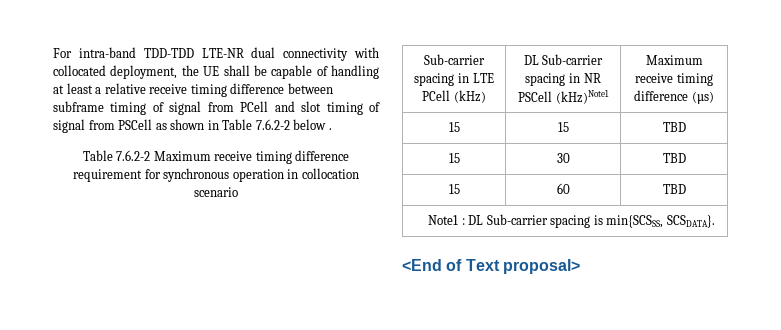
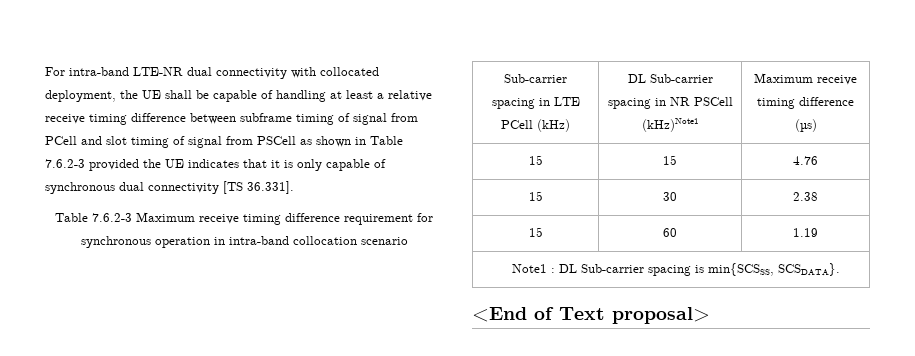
[143,48,194,58] TDD-TDD -> (129, 71) none
[255,119,332,130] [82,150,151,161] 7.6.2-2 below . // Table 7.6.2-2 -> [45,159,386,171] [45,181,294,194] [55,213,132,222] 7.6.2-3 provided the UE indicates that it is only capable of synchronous dual connectivity [TS 36.331]. // Table 7.6.2-3
(299, 174) none -> [228,236,289,245] intra-band
[662,122,686,132] TBD -> [793,156,818,165] 4.76
[662,153,686,163] TBD -> [793,192,818,201] 2.38
[662,184,686,194] TBD -> [793,228,818,237] 1.19

